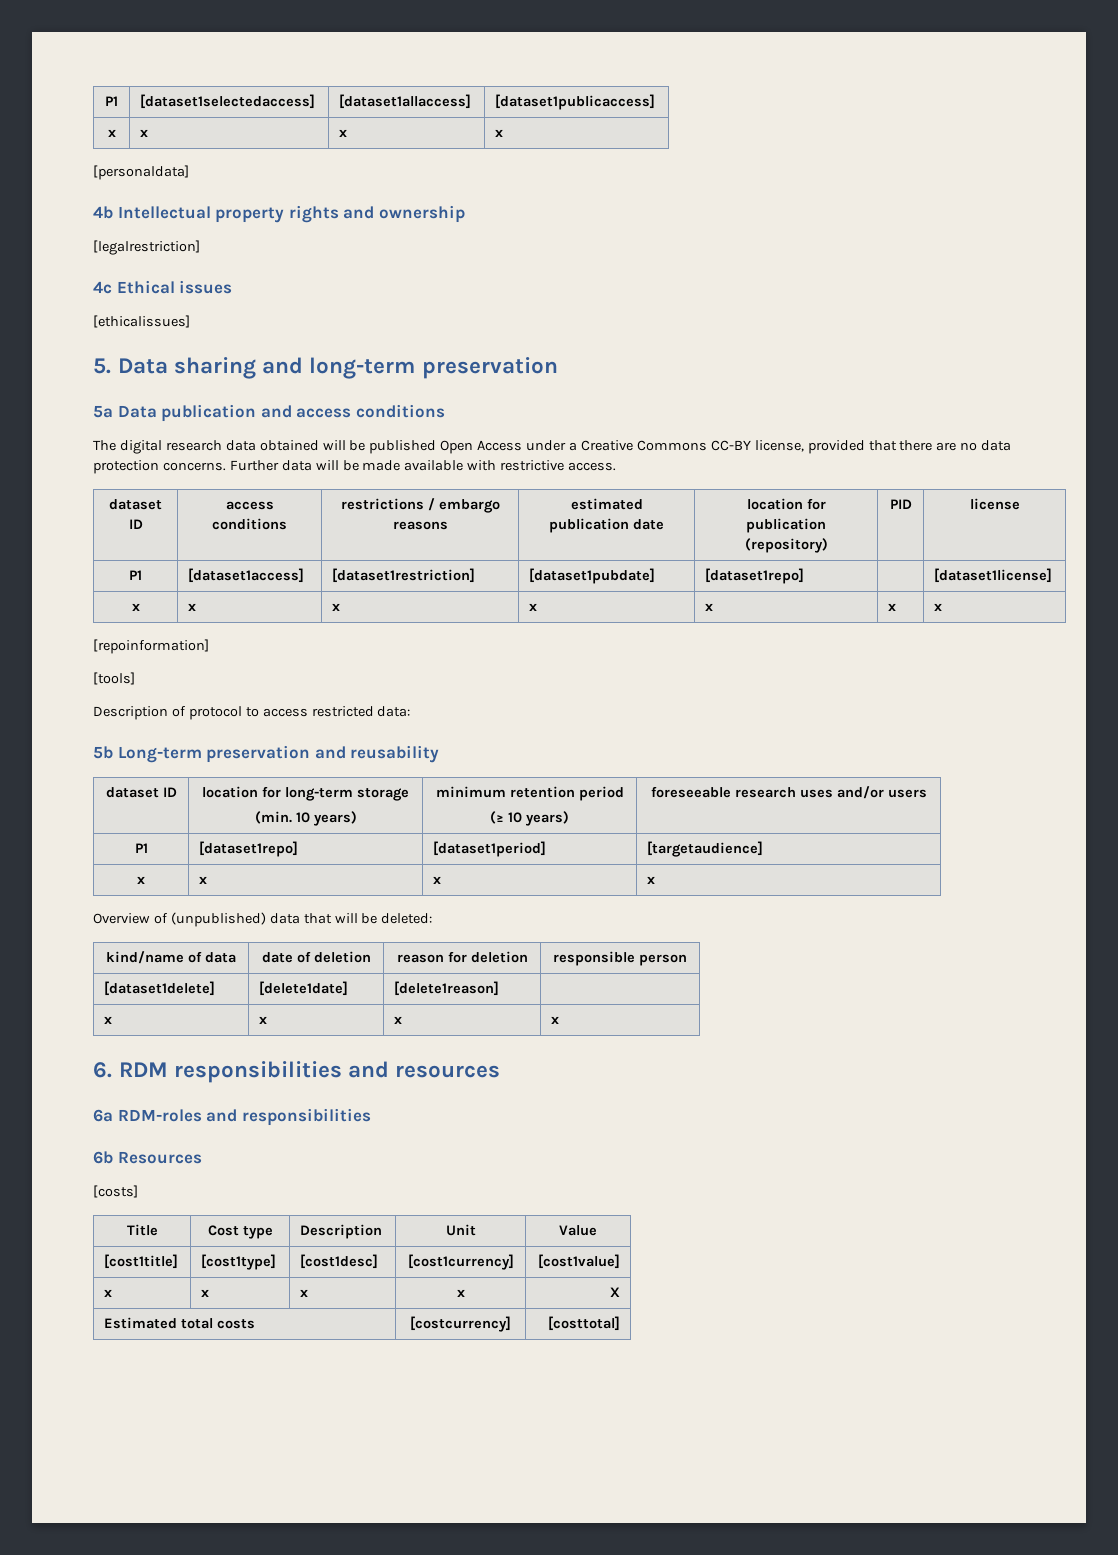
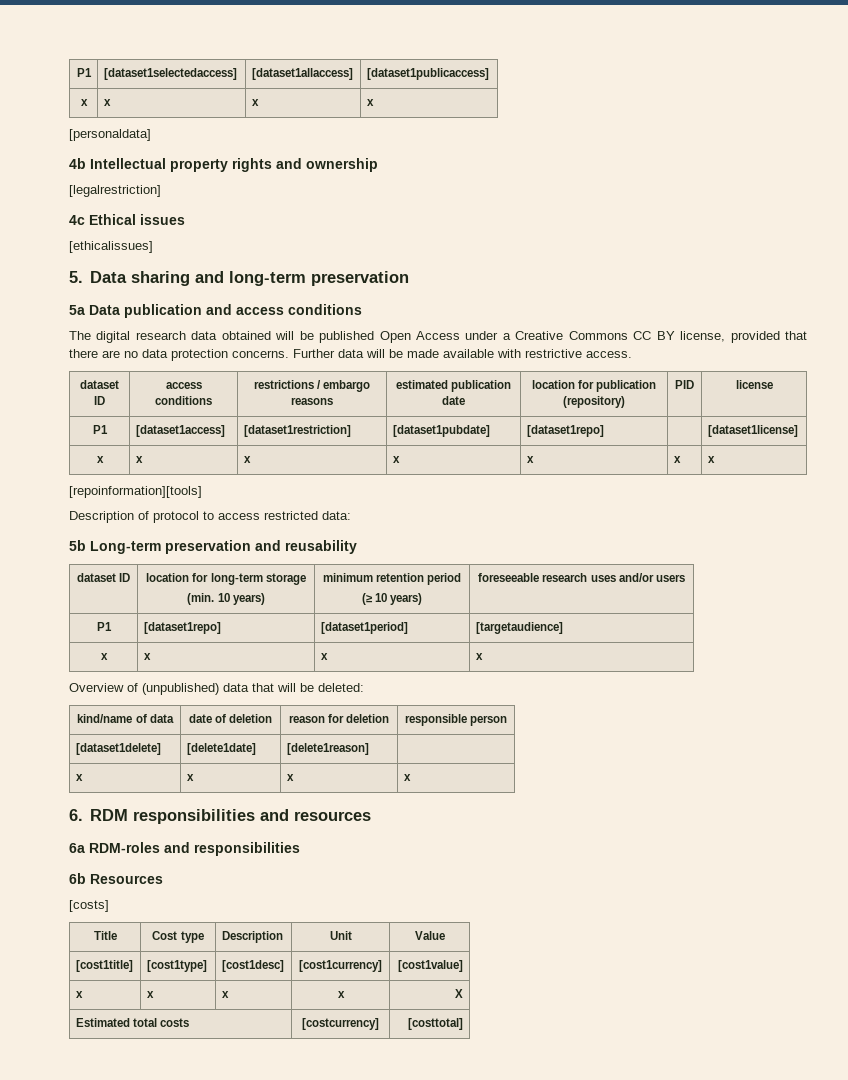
[710,440,751,451] CC-BY -> [633,331,675,340] CC BY
[93,639,209,654] [93,672,135,685] [repoinformation] // [tools] -> [69,486,202,498] [repoinformation][tools]

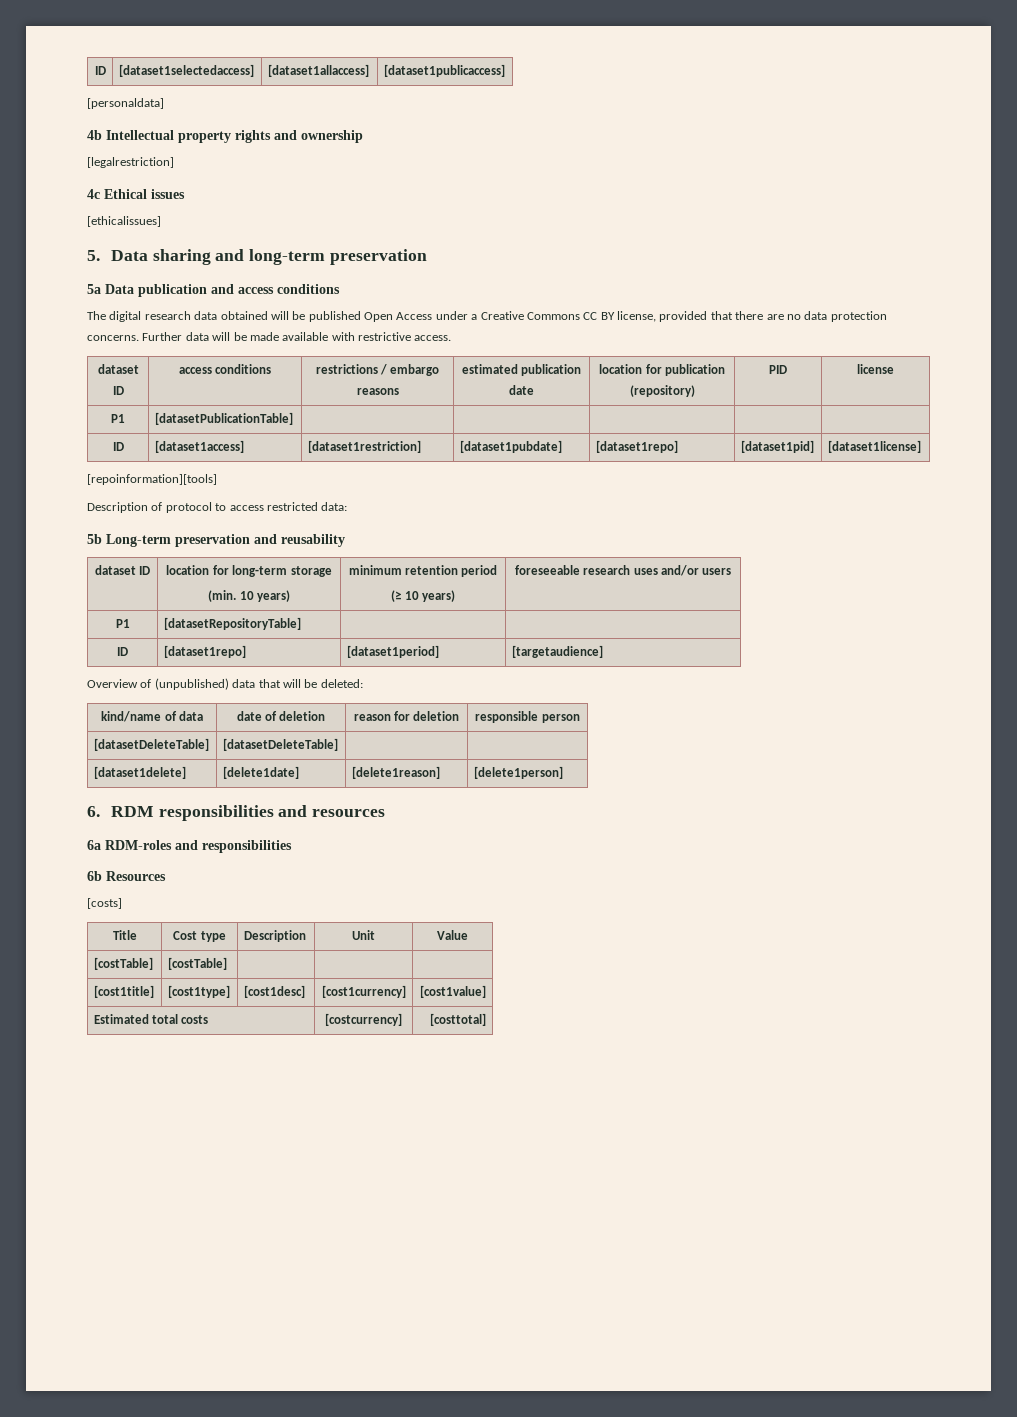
[76,68,92,77] P1 -> [94,66,106,75] ID
[80,99,88,106] [103,99,111,106] [251,99,259,106] [366,99,374,106] // x | x | x | x -> (505, 70) none
(108, 429) none -> [154,412,293,425] [112,442,124,451] | [datasetPublicationTable] | | | | | // ID
(604, 431) none -> [740,440,814,453] [dataset1pid]
[96,456,104,463] [135,456,143,463] [243,456,251,463] [392,456,400,463] [526,456,534,463] [673,456,681,463] [707,456,715,463] // x | x | x | x | x | x | x -> (921, 446) none
(112, 626) none -> [163,617,301,630] [117,647,128,656] | [datasetRepositoryTable] | | // ID
[100,653,108,660] [143,653,151,660] [320,653,328,660] [475,653,483,660] // x | x | x | x -> (603, 651) none
(508, 720) none -> [93,738,209,751] [222,738,338,751] // [datasetDeleteTable] | [datasetDeleteTable] | |
[75,774,83,781] [186,774,194,781] [286,774,294,781] [403,774,411,781] // x | x | x | x -> [473,766,563,779] [delete1person]
(445, 935) none -> [93,957,153,970] [167,957,227,970] // [costTable] | [costTable] | | |
[75,991,83,998] [146,991,154,998] [221,991,229,998] [337,991,345,998] [455,989,464,998] // x | x | x | x | X -> (487, 991) none

